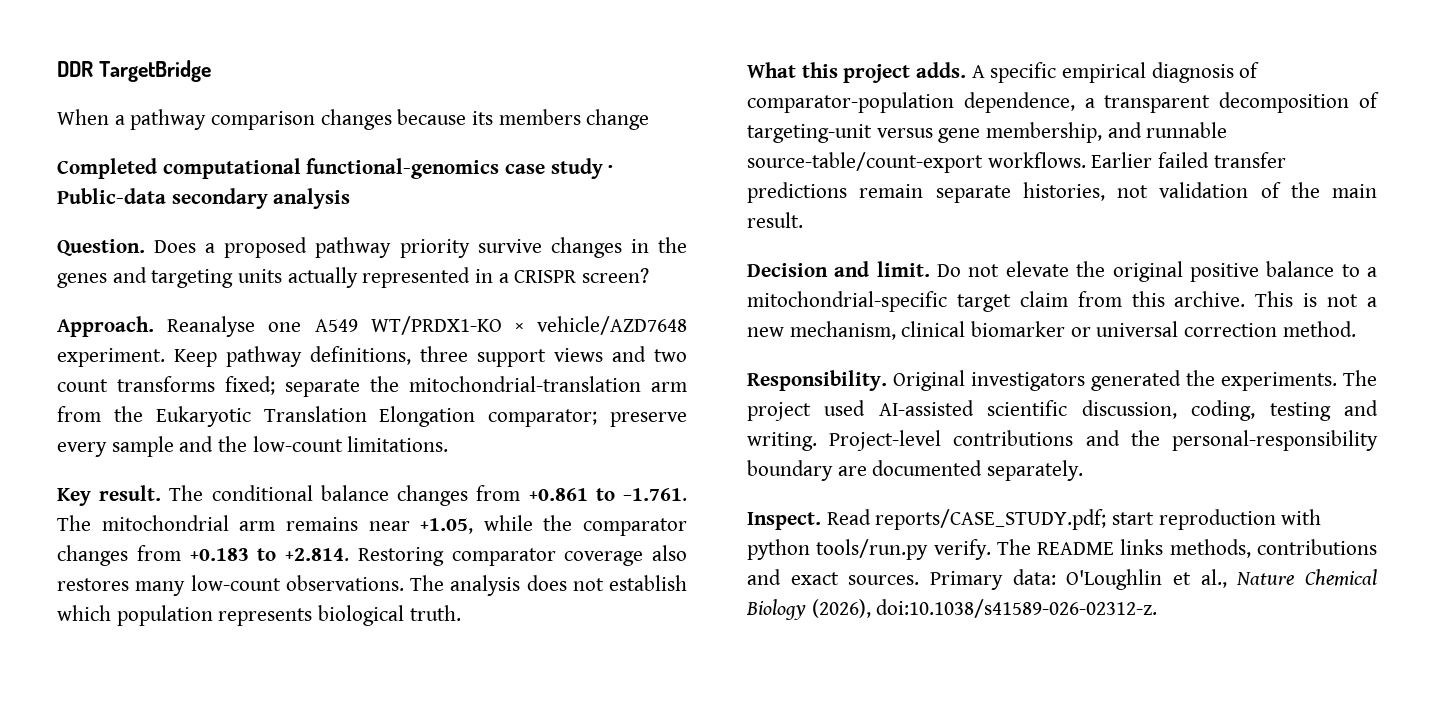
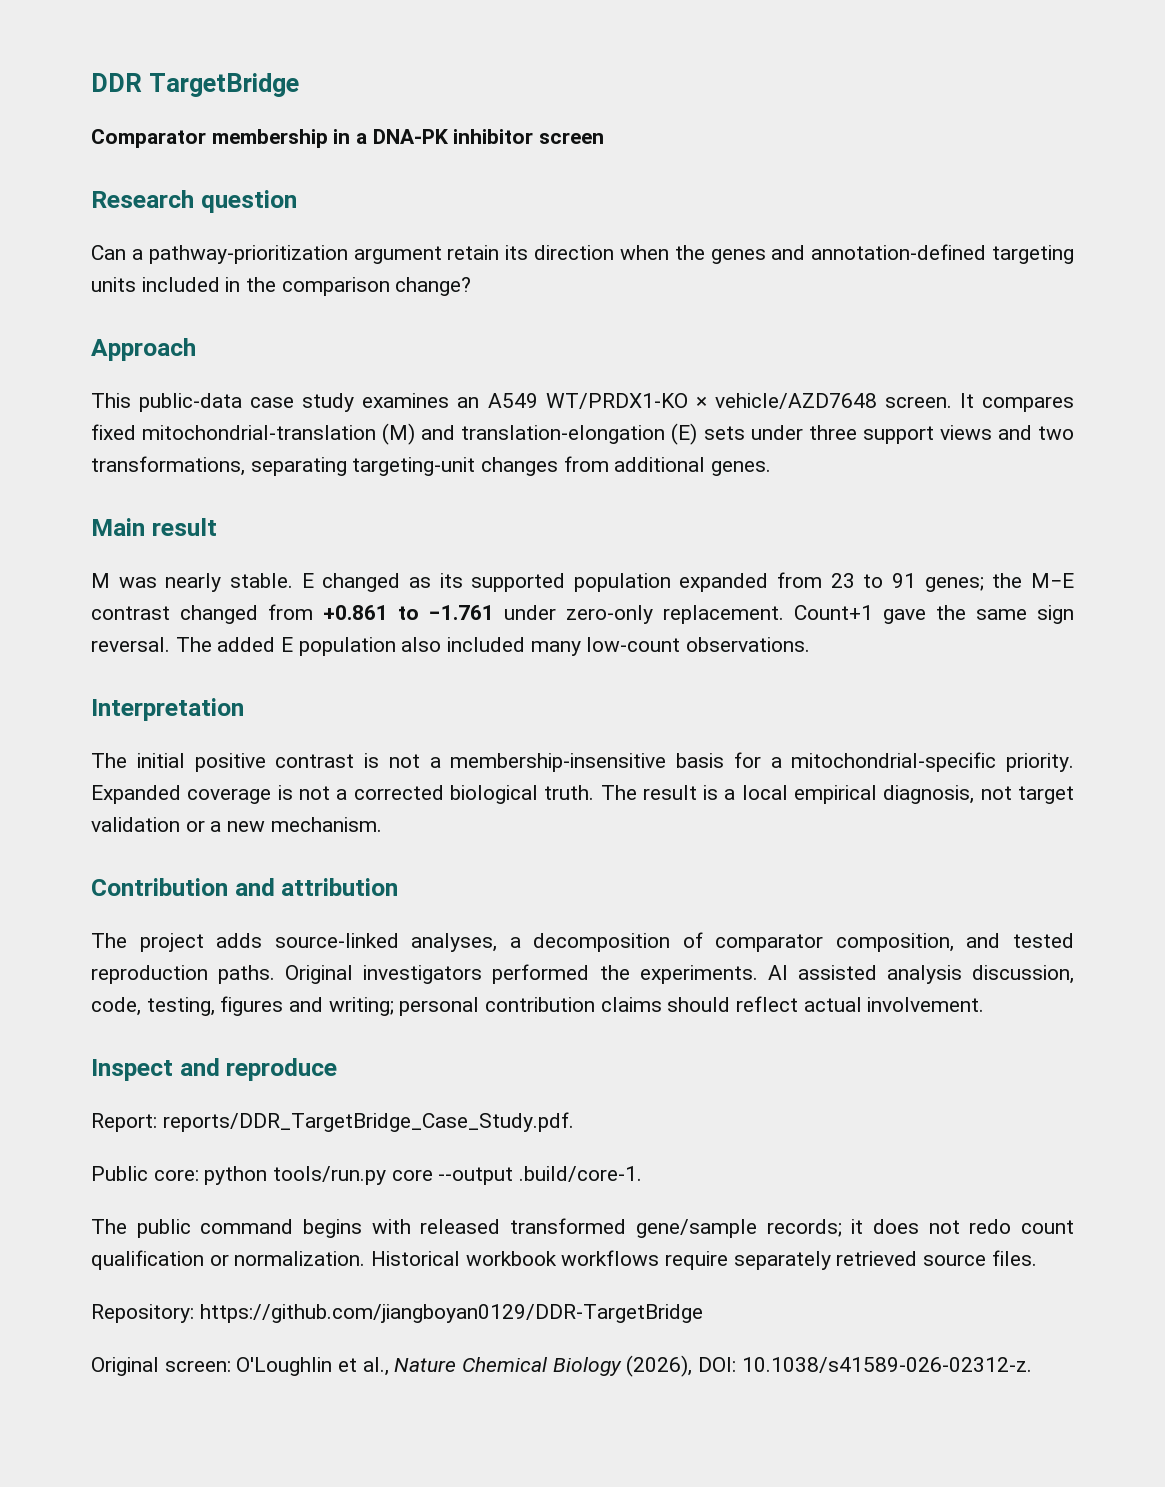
[57,109,650,130] [57,158,614,179] [57,188,351,209] [57,237,649,258] When a pathway comparison changes because its members change // Completed computational functional-genomics case study · Public-data secondary analysis // Question. Does a proposed pathway priority survive changes in -> [91,129,605,148] [91,190,297,213] [91,245,669,264] Comparator membership in a DNA-PK inhibitor screen // Research question // Can a pathway-prioritization argument retain its direction when
(147, 275) none -> [811,244,987,260] annotation-defined
[287,267,650,288] [57,316,687,337] [57,346,411,367] actually represented in a CRISPR screen? // Approach. Reanalyse one A549 WT/PRDX1-KO × vehicle/AZD7648 experiment. Keep pathway definitions, -> [141,277,472,296] [91,338,196,361] [91,393,1074,412] [91,423,803,445] included in the comparison change? // Approach // This public-data case study examines an A549 WT/PRDX1-KO × vehicle/AZD7648 screen. It compares fixed mitochondrial-translation (M) and translation-elongation (E) sets under
[57,376,687,397] [57,406,687,427] [57,436,449,457] [57,485,687,506] [57,515,687,536] [57,545,687,566] [57,575,687,596] [57,605,461,626] [747,62,1260,83] [747,92,1379,113] [747,122,1228,143] [747,152,1286,173] [747,182,1377,203] [747,212,803,228] [747,261,1377,282] [747,291,1378,312] [747,321,1356,340] [747,370,887,391] count transforms fixed; separate the mitochondrial-translation arm from the Eukaryotic Translation Elongation comparator; preserve every sample and the low-count limitations. // Key result. The conditional balance changes from +0.861 to −1.761. The mitochondrial arm remains near +1.05, while the comparator changes from +0.183 to +2.814. Restoring comparator coverage also restores many low-count observations. The analysis does not establish which population represents biological truth. // What this project adds. A specific empirical diagnosis of comparator-population dependence, a transparent decomposition of targeting-unit versus gene membership, and runnable source-table/count-export workflows. Earlier failed transfer predictions remain separate histories, not validation of the main result. // Decision and limit. Do not elevate the original positive balance to a mitochondrial-specific target claim from this archive. This is not a new mechanism, clinical biomarker or universal correction method. // Responsibility. -> [91,456,772,476] [91,518,217,536] [91,572,1074,592] [91,604,1074,624] [91,637,811,656] [91,698,244,721] [91,752,1074,772] [91,785,1074,804] [91,817,382,832] [91,878,399,896] [91,932,1074,952] [91,965,276,984] transformations, separating targeting-unit changes from additional genes. // Main result // M was nearly stable. E changed as its supported population expanded from 23 to 91 genes; the M−E contrast changed from +0.861 to −1.761 under zero-only replacement. Count+1 gave the same sign reversal. The added E population also included many low-count observations. // Interpretation // The initial positive contrast is not a membership-insensitive basis for a mitochondrial-specific priority. Expanded coverage is not a corrected biological truth. The result is a local empirical diagnosis, not target validation or a new mechanism. // Contribution and attribution // The project adds source-linked analyses, a decomposition of comparator composition, and tested reproduction paths.
[1091,370,1181,391] generated -> [492,964,590,984] performed
[1343,370,1377,386] [747,400,1378,421] [747,430,1378,451] [747,460,1084,481] [747,509,1322,530] [747,539,1377,560] [747,569,1056,590] The project used AI-assisted scientific discussion, coding, testing and writing. Project-level contributions and the personal-responsibility boundary are documented separately. // Inspect. Read reports/CASE_STUDY.pdf; start reproduction with python tools/run.py verify. The README links methods, contributions and exact sources. Primary data: -> [767,965,1074,984] [91,996,985,1016] [91,1058,338,1081] [91,1112,574,1132] [91,1166,643,1185] [91,1218,1075,1238] [91,1250,1037,1270] [91,1304,703,1323] [91,1357,231,1376] AI assisted analysis discussion, code, testing, figures and writing; personal contribution claims should reflect actual involvement. // Inspect and reproduce // Report: reports/DDR_TargetBridge_Case_Study.pdf. // Public core: python tools/run.py core --output .build/core-1. // The public command begins with released transformed gene/sample records; it does not redo count qualification or normalization. Historical workbook workflows require separately retrieved source files. // Repository: https://github.com/jiangboyan0129/DDR-TargetBridge // Original screen:
[876,599,1158,618] doi:10.1038/s41589-026-02312-z. -> [698,1357,1032,1373] DOI: 10.1038/s41589-026-02312-z.

